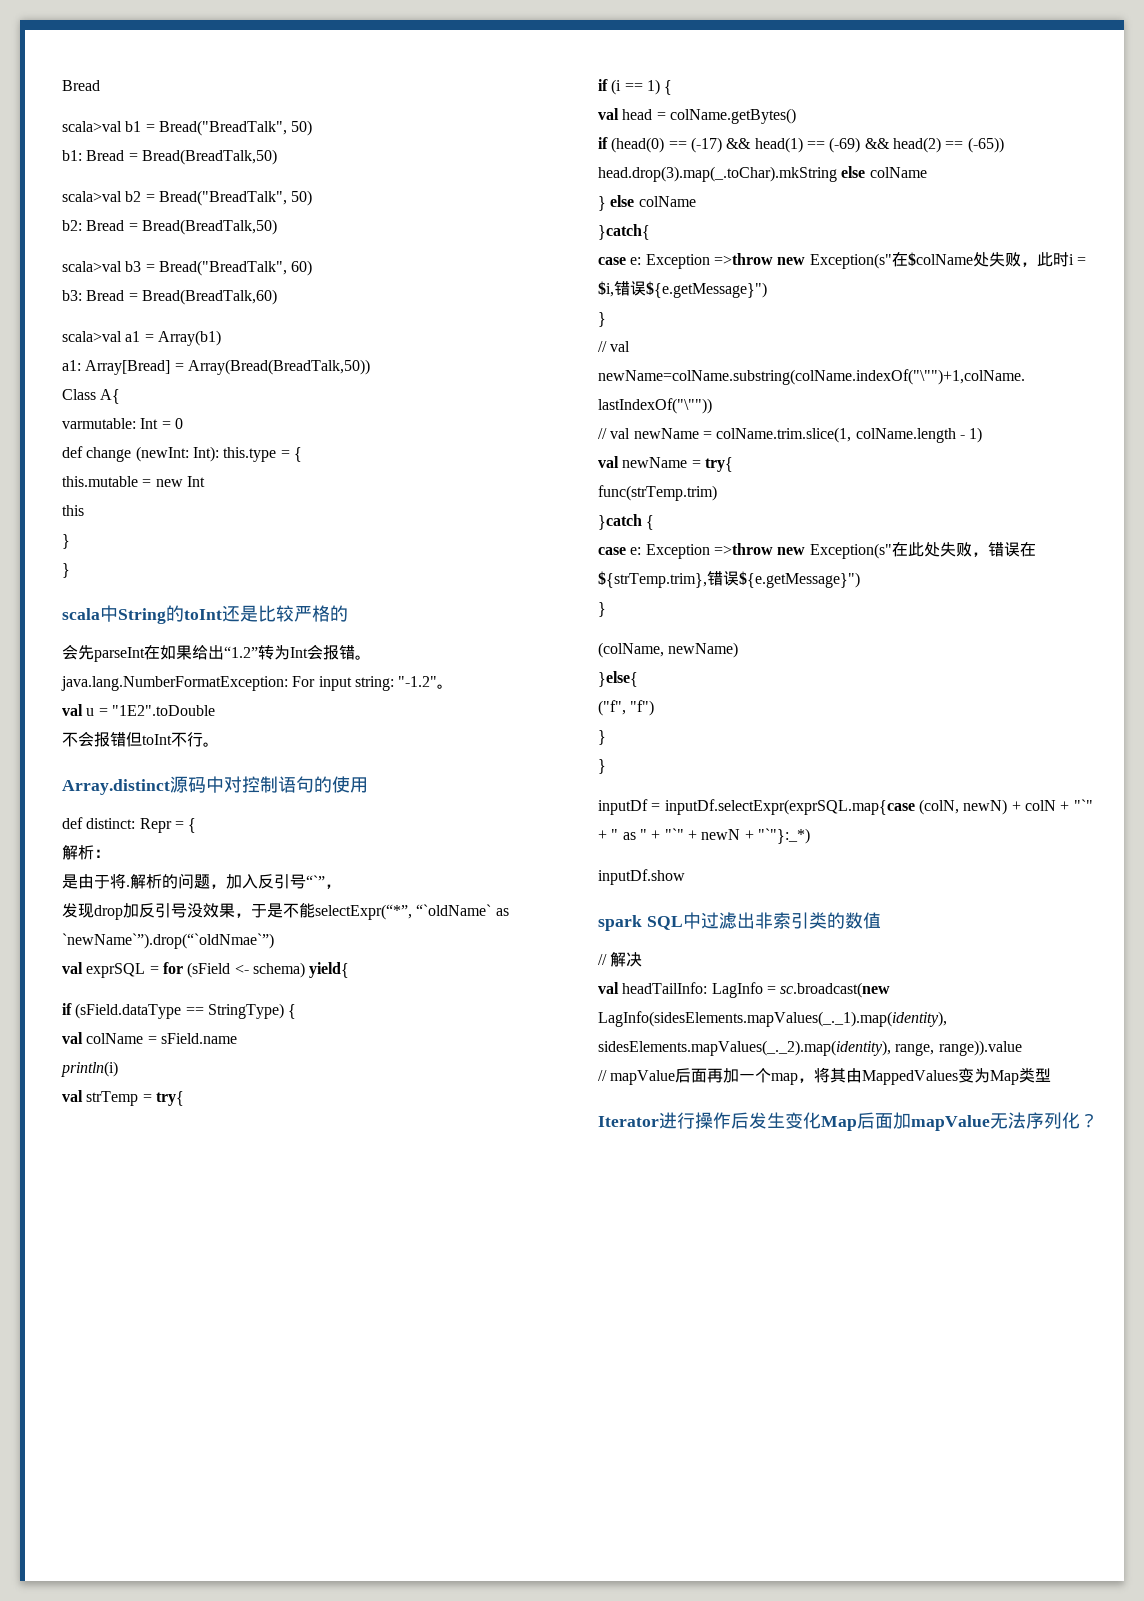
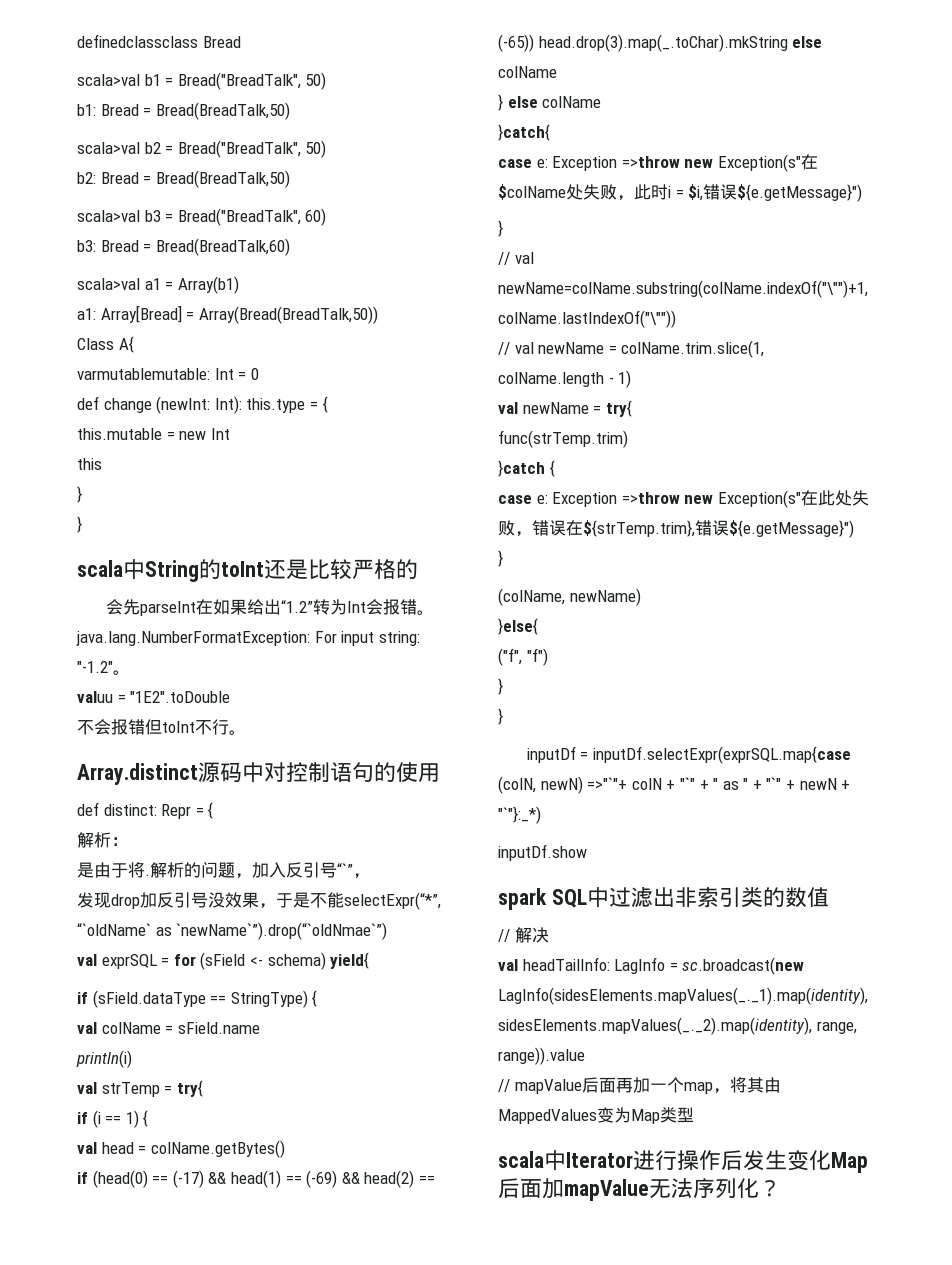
(62, 85) none -> [77,34,198,48] definedclassclass
[62,418,136,429] varmutable: -> [77,368,210,380] varmutablemutable:
[62,704,95,716] val u -> [77,691,113,703] valuu
[1011,801,1021,811] + -> [587,777,628,790] =>"`"+
(1052, 1075) none -> [498,1150,566,1171] scala中

